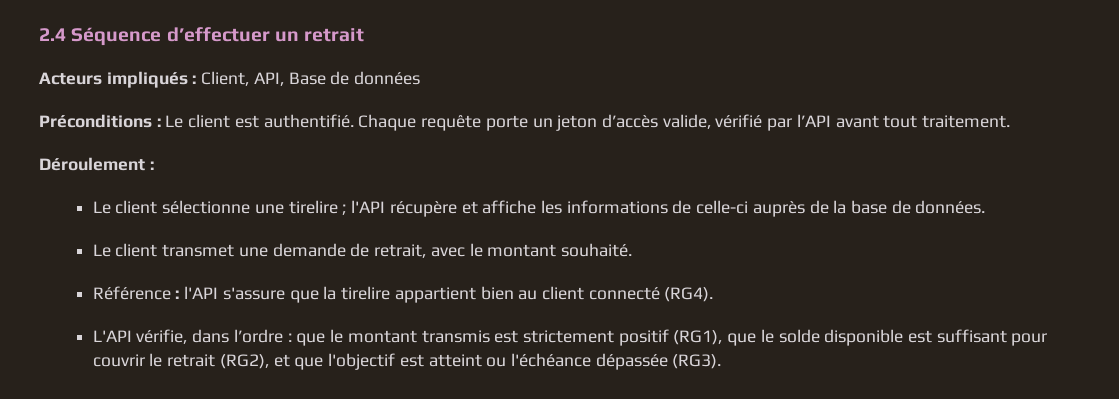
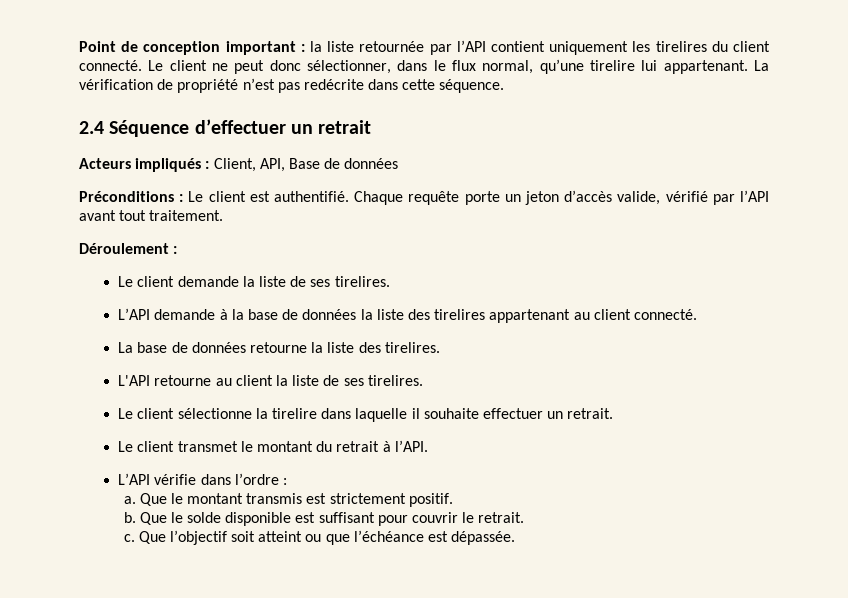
(39, 34) none -> [79,40,770,55] [79,59,769,74] [79,78,505,93] Point de conception important : la liste retournée par l’API contient uniquement les tirelires du client connecté. Le client ne peut donc sélectionner, dans le flux normal, qu’une tirelire lui appartenant. La vérification de propriété n’est pas redécrite dans cette séquence. //
[162,200,986,217] [92,243,632,258] [92,286,714,303] [92,329,188,344] sélectionne une tirelire ; l'API récupère et affiche les informations de celle-ci auprès de la base de données. // Le client transmet une demande de retrait, avec le montant souhaité. // Référence : l'API s'assure que la tirelire appartient bien au client connecté (RG4). // L'API vérifie, -> [177,276,390,287] [118,308,697,323] [118,342,440,353] [118,375,423,386] [118,408,614,422] [118,440,428,452] [118,473,197,485] demande la liste de ses tirelires. // L’API demande à la base de données la liste des tirelires appartenant au client connecté. // La base de données retourne la liste des tirelires. // L'API retourne au client la liste de ses tirelires. // Le client sélectionne la tirelire dans laquelle il souhaite effectuer un retrait. // Le client transmet le montant du retrait à l’API. // L’API vérifie
[296,333,326,346] que -> [123,493,167,506] // a. Que
[618,329,757,346] positif (RG1), que -> [408,493,453,507] [123,512,167,525] positif. // b. Que
[167,353,722,370] retrait (RG2), et que l'objectif est atteint ou l'échéance dépassée (RG3). -> [478,512,525,523] [123,530,516,545] retrait. // c. Que l’objectif soit atteint ou que l’échéance est dépassée.

